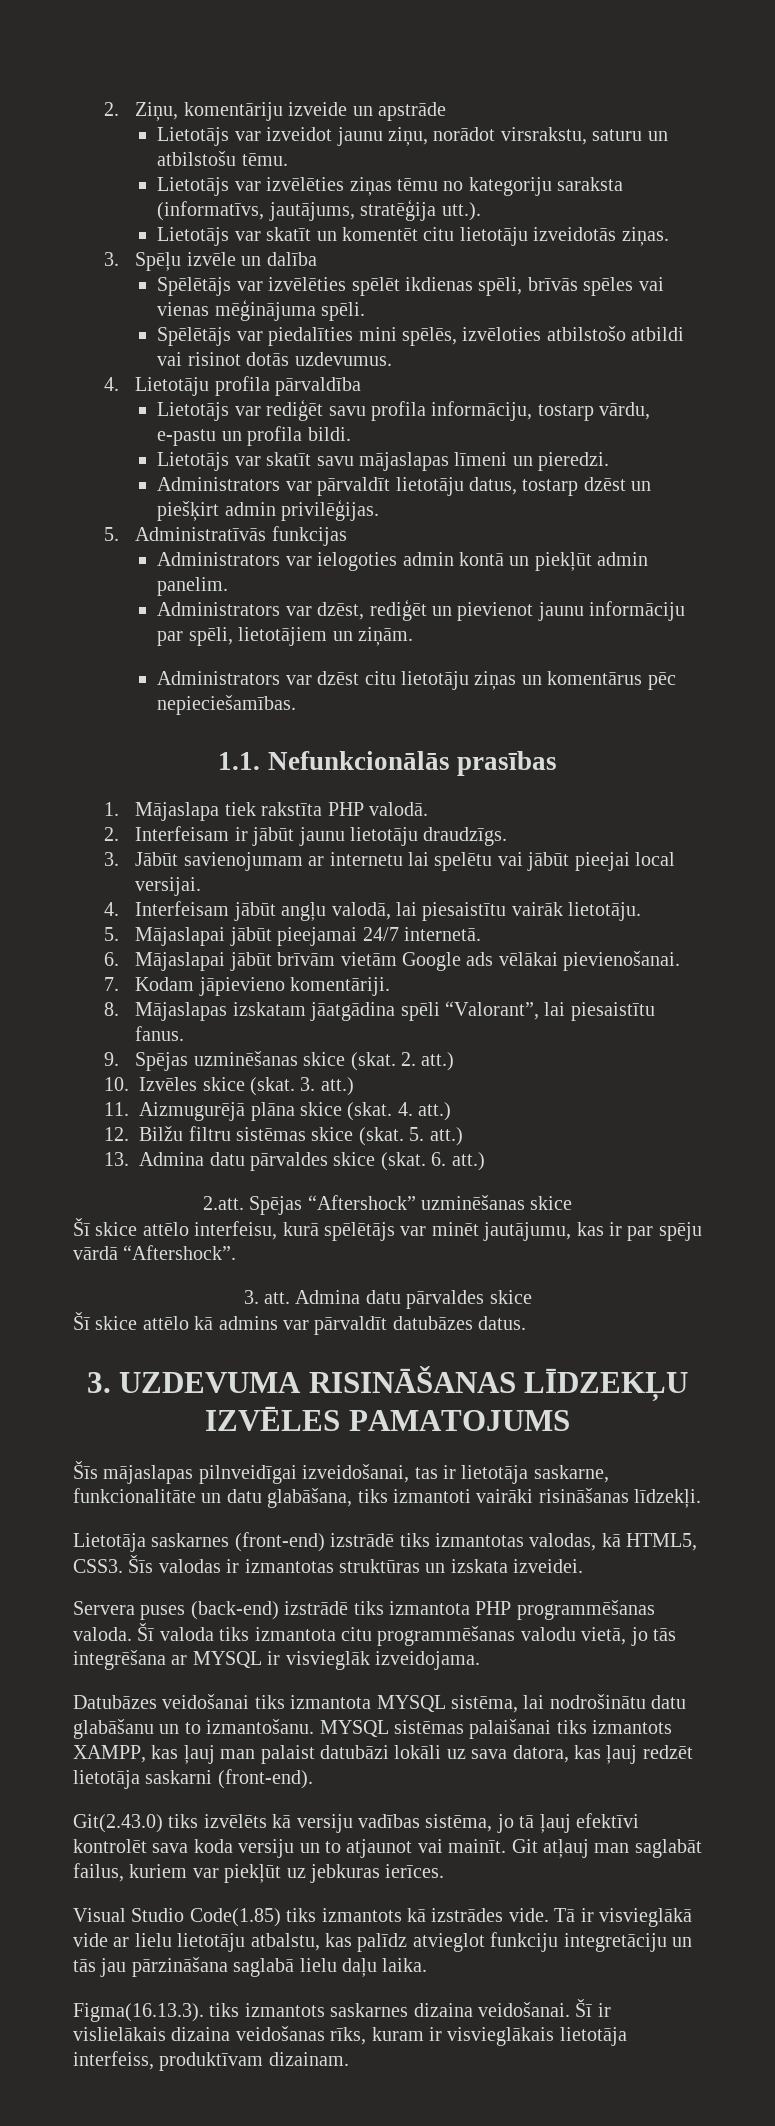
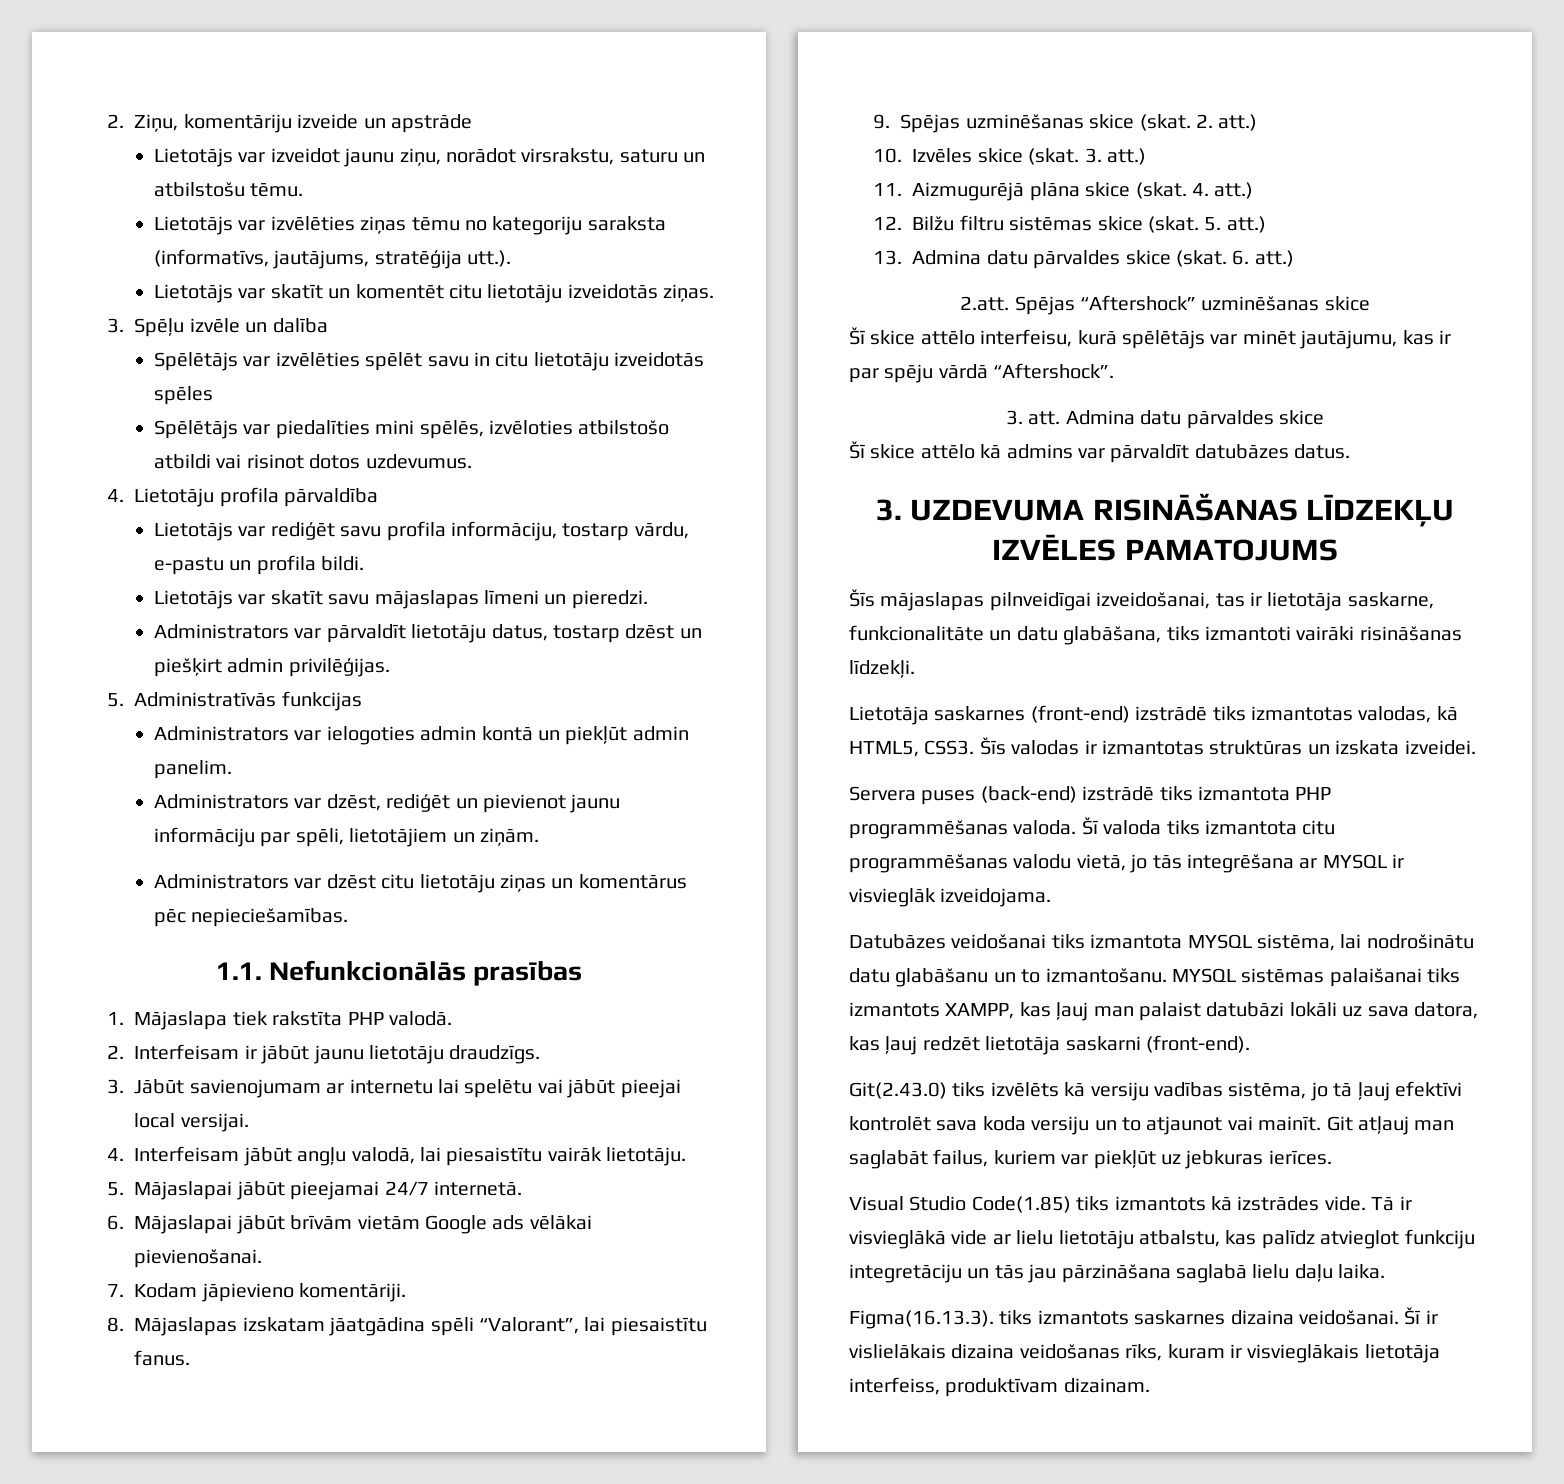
[404,277,664,296] [157,300,366,321] ikdienas spēli, brīvās spēles vai vienas mēģinājuma spēli. -> [427,352,705,371] [153,386,213,405] savu in citu lietotāju izveidotās spēles
[246,352,290,366] dotās -> [309,454,361,469] dotos

